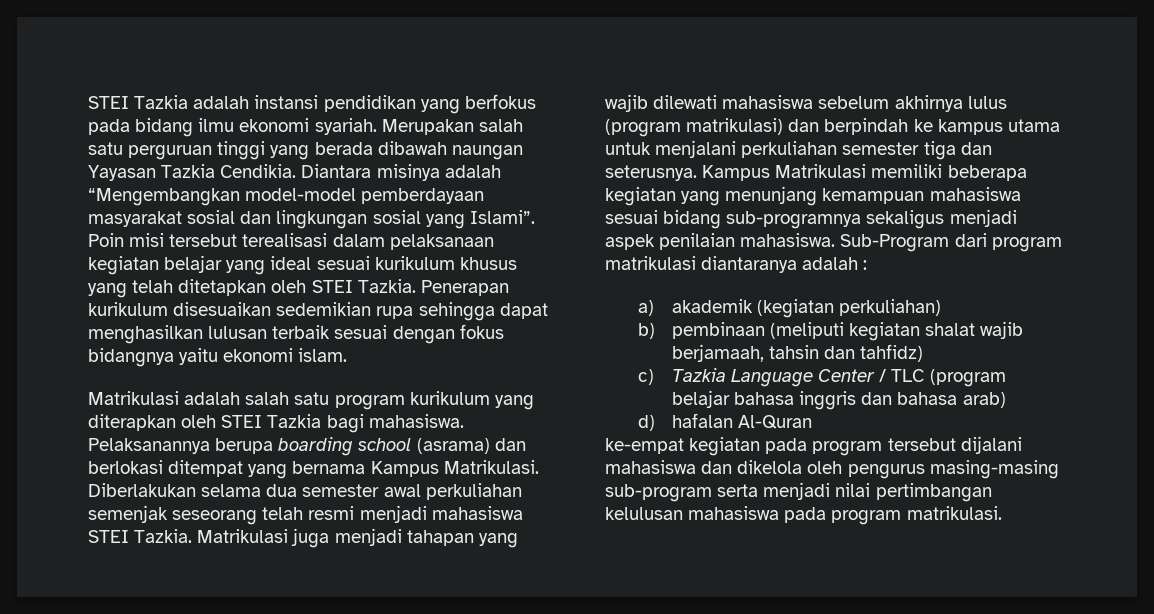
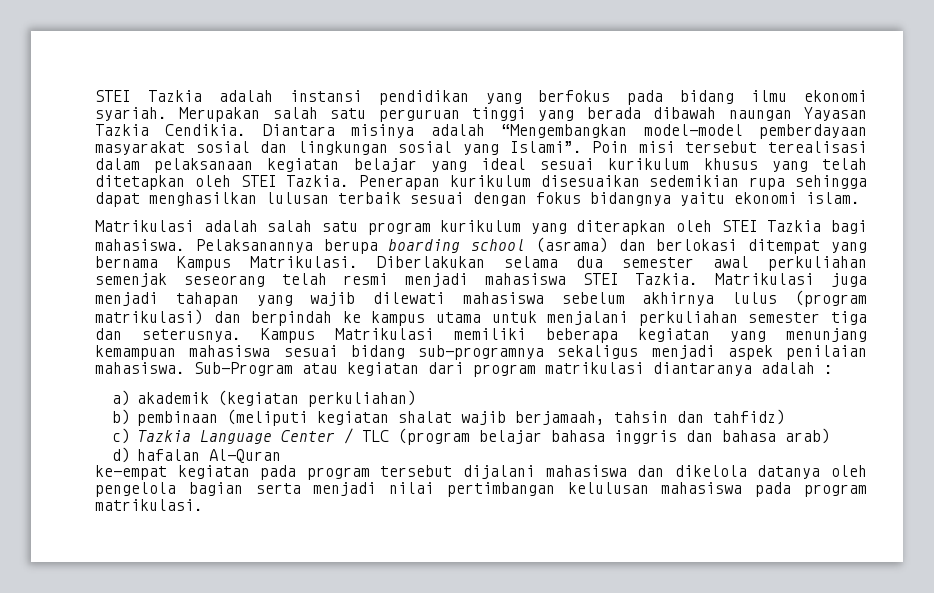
(950, 243) none -> [302,362,419,376] atau kegiatan
[807,460,1059,479] [605,484,712,502] oleh pengurus masing-masing sub-program -> [757,465,868,479] [95,482,243,497] datanya oleh pengelola bagian

